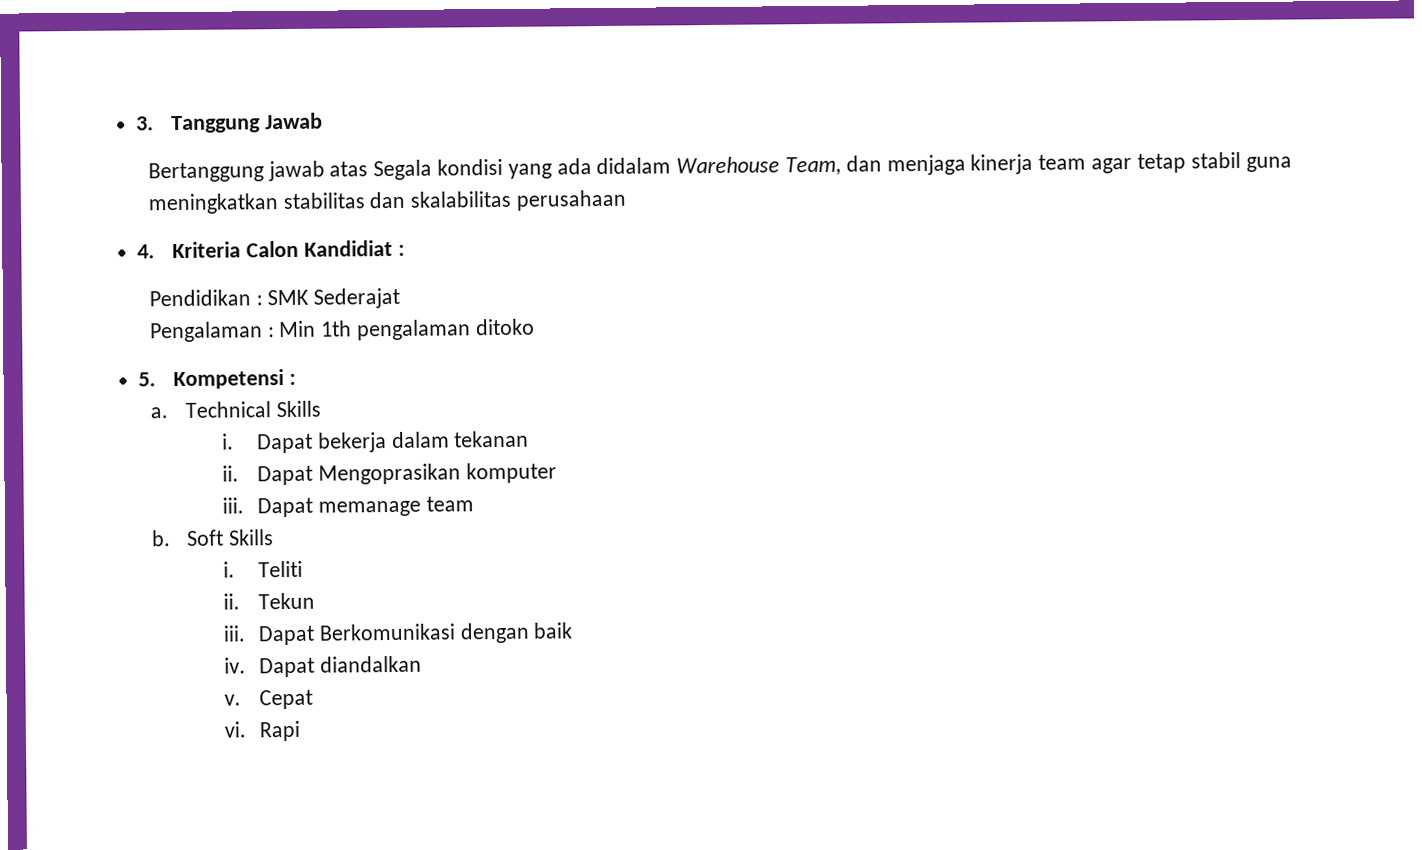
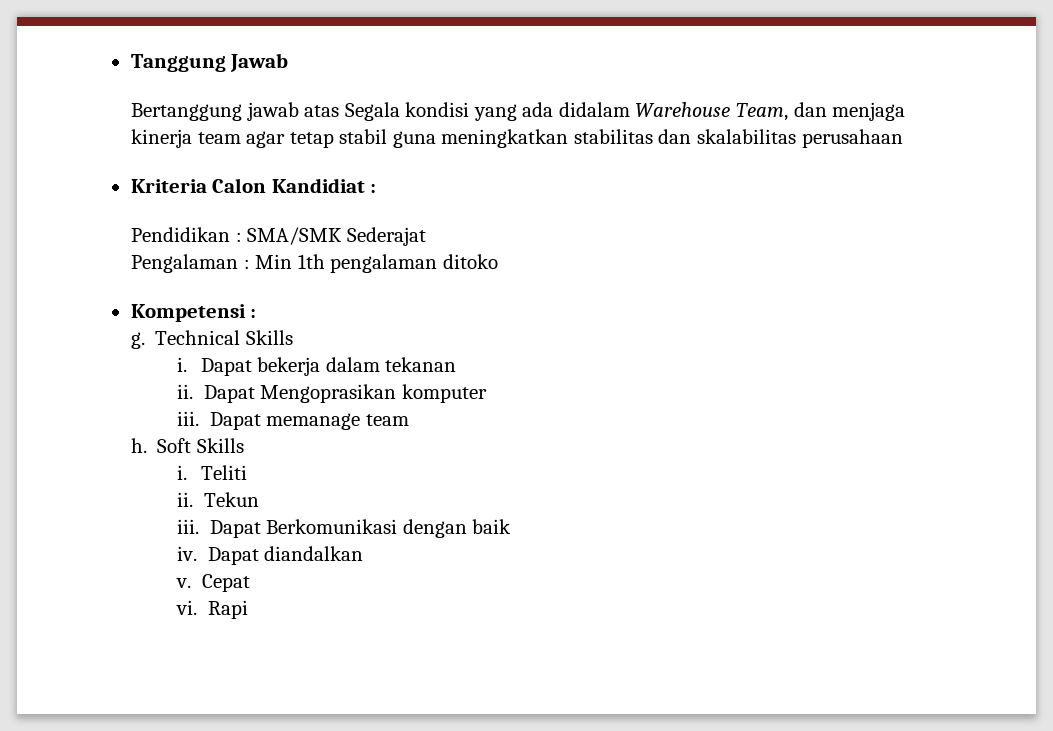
[136,116,155,131] 3. -> (130, 63) none
[137,244,156,259] 4. -> (903, 138) none
[267,289,310,306] SMK -> [247,227,343,245] SMA/SMK
[138,372,157,387] 5. -> (498, 261) none
[149,407,168,419] a. -> [131,332,146,349] g.
[150,530,171,547] b. -> [131,438,148,453] h.

